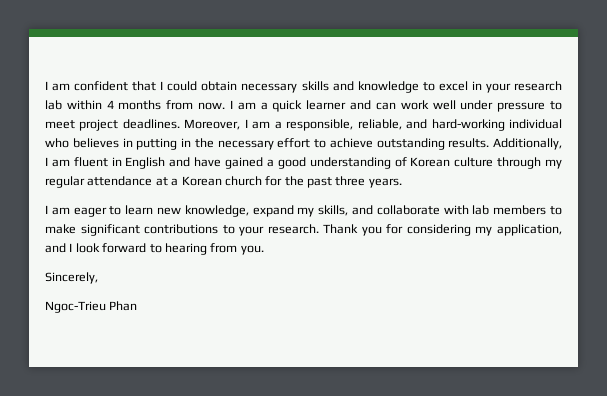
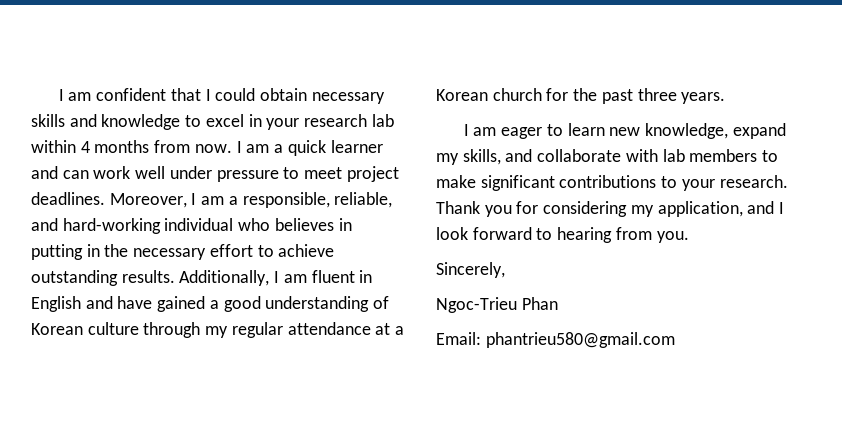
(138, 306) none -> [436,332,675,348] // Email: phantrieu580@gmail.com

